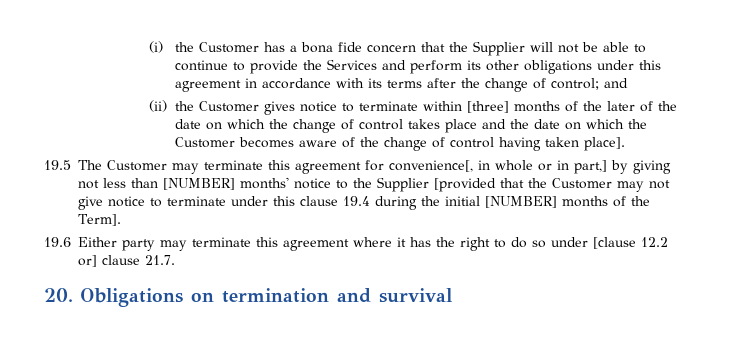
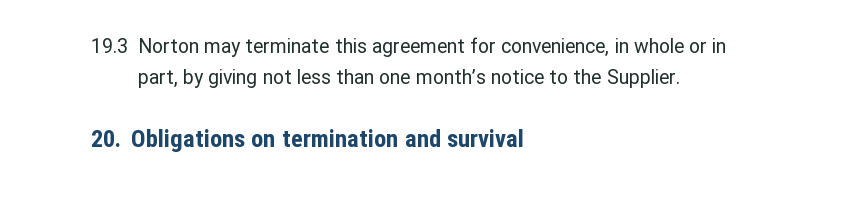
[148,41,647,56] [175,59,662,74] [175,78,629,92] [148,100,678,115] [175,119,648,133] [175,137,626,151] [44,160,167,171] (i) the Customer has a bona fide concern that the Supplier will not be able to continue to provide the Services and perform its other obligations under this agreement in accordance with its terms after the change of control; and // (ii) the Customer gives notice to terminate within [three] months of the later of the date on which the change of control takes place and the date on which the Customer becomes aware of the change of control having taken place]. // 19.5 The Customer -> [91,38,199,53] 19.3 Norton
[389,160,473,172] convenience[, -> [501,38,610,57] convenience,
[574,160,607,174] part,] -> [137,70,178,88] part,
[163,177,289,190] [NUMBER] months' -> [379,69,486,84] one month’s
[377,177,670,192] [78,196,650,210] [78,214,121,226] [44,237,668,251] [78,255,175,267] Supplier [provided that the Customer may not give notice to terminate under this clause 19.4 during the initial [NUMBER] months of the Term]. // 19.6 Either party may terminate this agreement where it has the right to do so under [clause 12.2 or] clause 21.7. -> [606,69,680,88] Supplier.

